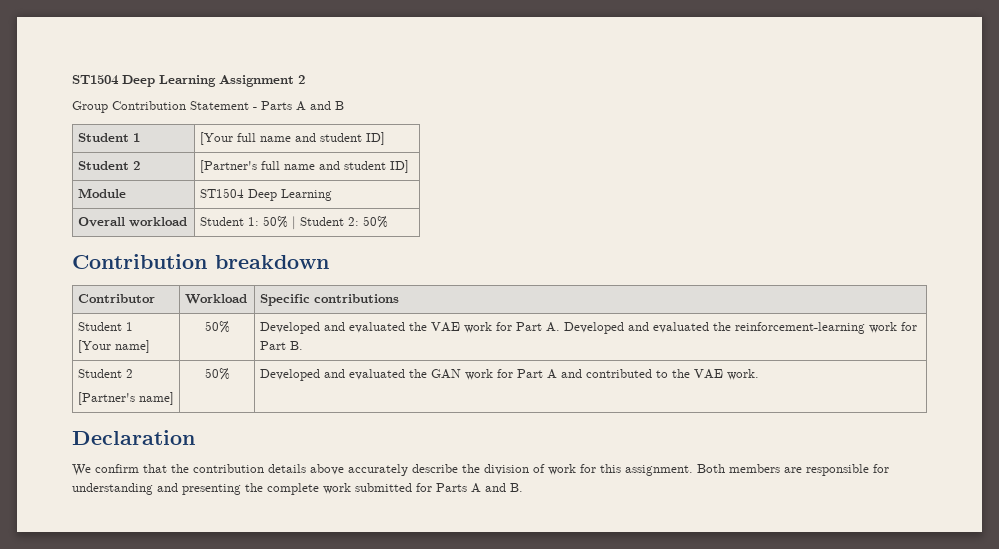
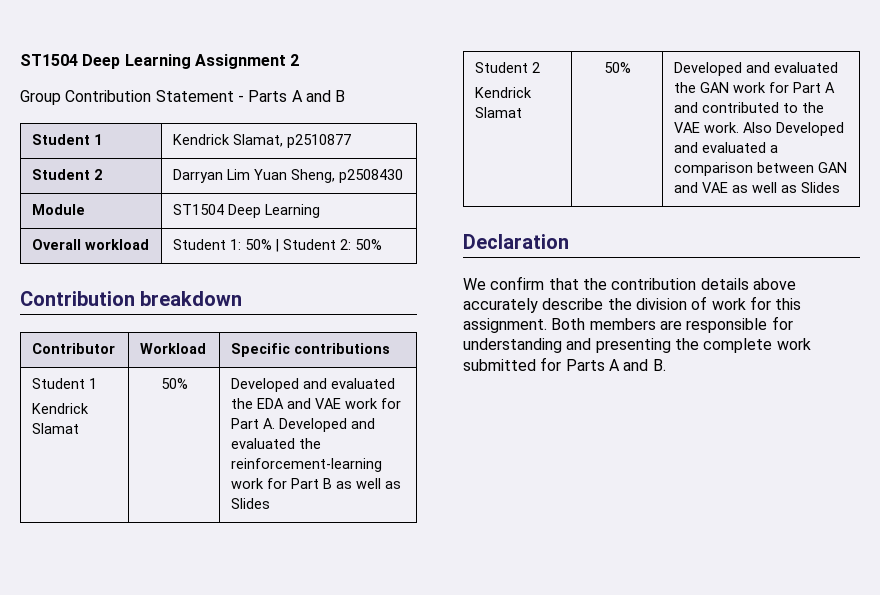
[199,132,385,145] [77,161,140,170] [199,160,409,173] [Your full name and student ID] // Student 2 | [Partner's full name and student ID] -> [173,134,352,148] [32,169,103,180] [173,169,404,183] Kendrick Slamat, p2510877 // Student 2 | Darryan Lim Yuan Sheng, p2508430
[77,340,150,353] [204,321,230,333] [259,322,427,334] [Your name] | 50% | Developed and evaluated the -> [32,403,90,414] [32,423,80,434] [160,378,188,389] [231,378,396,392] [231,398,312,409] Kendrick Slamat | 50% | Developed and evaluated the EDA and
[289,341,303,350] B. -> [323,478,402,489] [231,498,271,509] B as well as Slides
[77,392,174,405] [Partner's name] -> [475,87,533,98] [475,107,523,118] Kendrick Slamat
(759, 374) none -> [743,122,845,136] [674,142,779,153] [674,162,848,176] [674,182,841,193] Also Developed and evaluated a comparison between GAN and VAE as well as Slides

